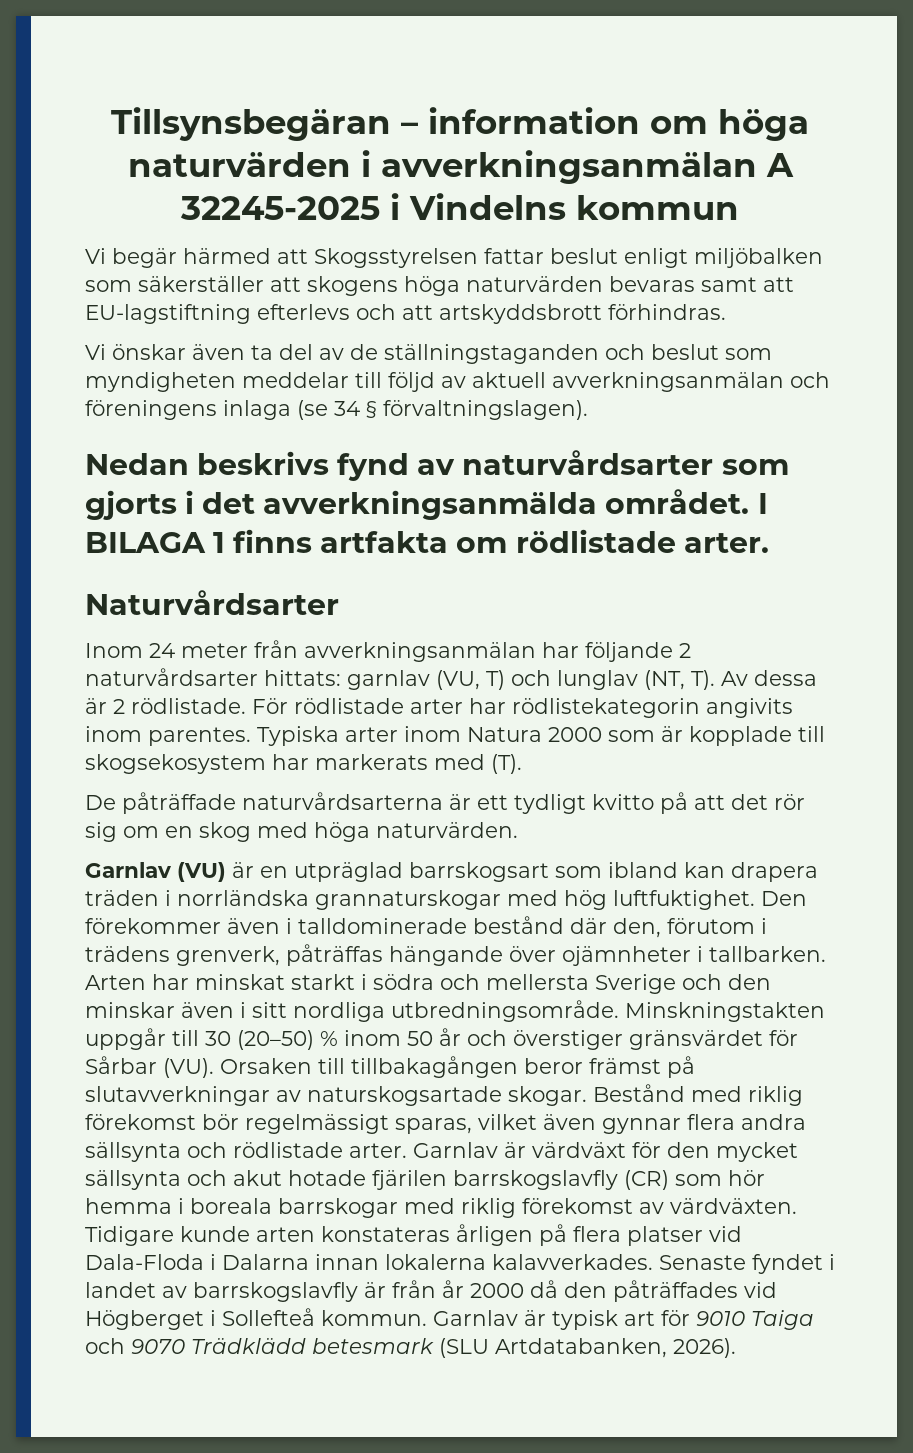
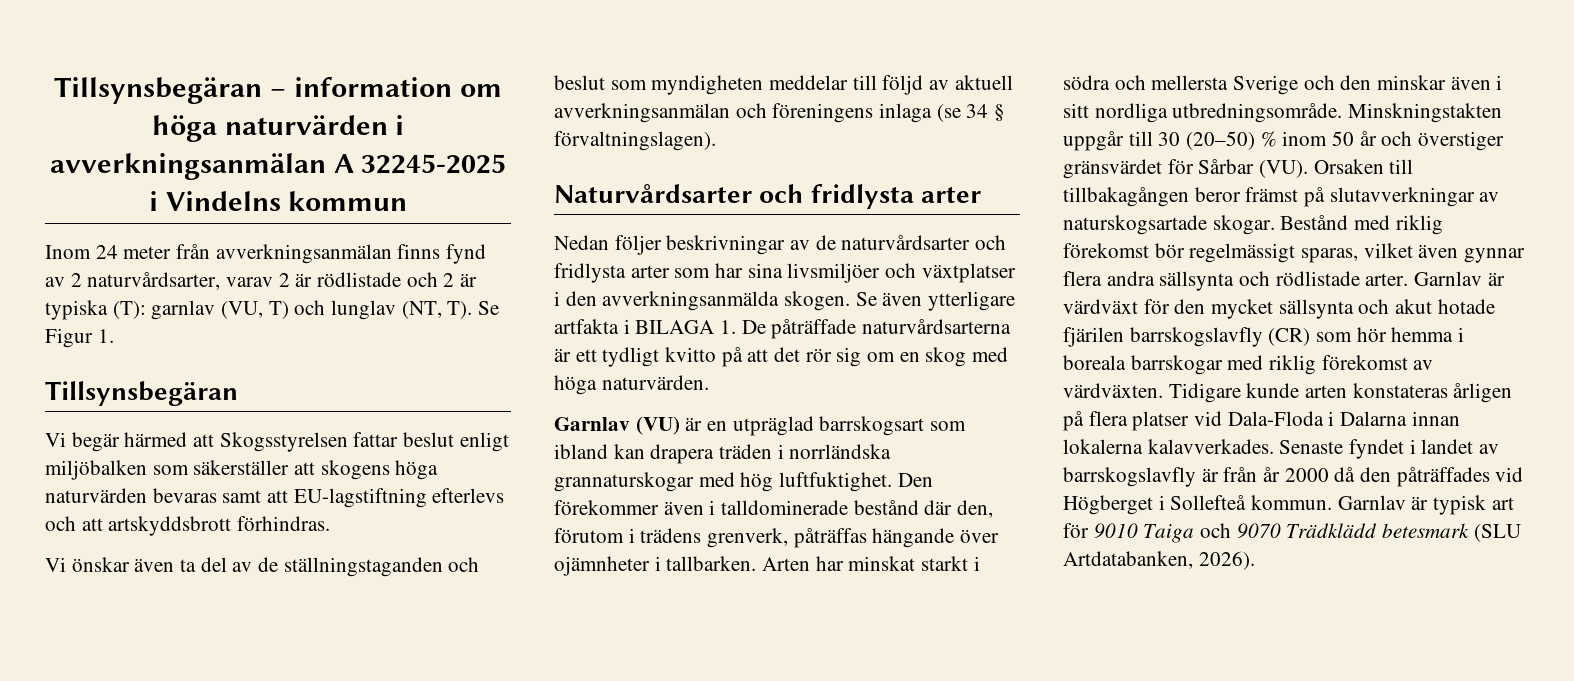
(739, 207) none -> [45,244,487,264] [45,272,478,290] [45,300,500,320] [45,328,114,348] [45,381,238,406] // Inom 24 meter från avverkningsanmälan finns fynd av 2 naturvårdsarter, varav 2 är rödlistade och 2 är typiska (T): garnlav (VU, T) och lunglav (NT, T). Se Figur 1. // Tillsynsbegäran
[85,450,789,481] [85,489,768,520] [85,529,769,553] [85,590,339,615] [85,640,691,662] [85,668,817,690] [85,698,793,718] [85,726,825,746] [85,754,522,774] Nedan beskrivs fynd av naturvårdsarter som gjorts i det avverkningsanmälda området. I BILAGA 1 finns artfakta om rödlistade arter. // Naturvårdsarter // Inom 24 meter från avverkningsanmälan har följande 2 naturvårdsarter hittats: garnlav (VU, T) och lunglav (NT, T). Av dessa är 2 rödlistade. För rödlistade arter har rödlistekategorin angivits inom parentes. Typiska arter inom Natura 2000 som är kopplade till skogsekosystem har markerats med (T). // -> [554,184,981,209] [554,235,1007,255] [554,263,1016,283] [554,291,1016,311] [554,319,737,334] Naturvårdsarter och fridlysta arter // Nedan följer beskrivningar av de naturvårdsarter och fridlysta arter som har sina livsmiljöer och växtplatser i den avverkningsanmälda skogen. Se även ytterligare artfakta i BILAGA 1.

